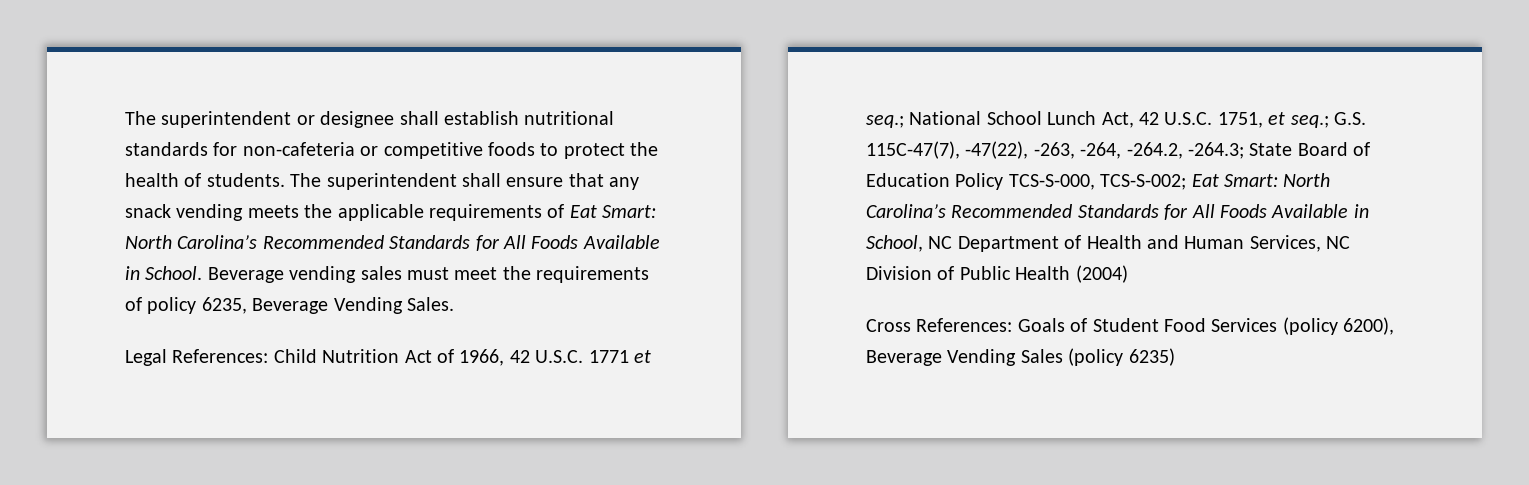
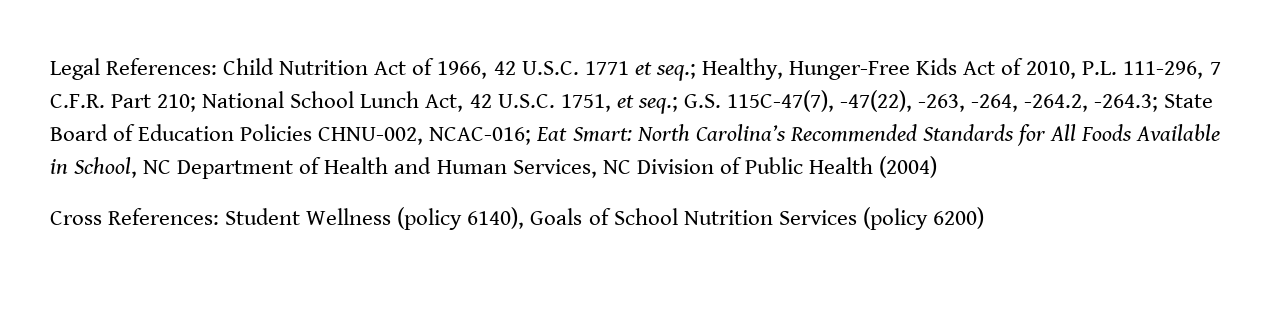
[125,111,615,128] [125,142,659,159] [125,173,640,190] [125,204,657,221] [125,235,660,251] [125,266,650,283] [125,297,454,314] The superintendent or designee shall establish nutritional standards for non-cafeteria or competitive foods to protect the health of students. The superintendent shall ensure that any snack vending meets the applicable requirements of Eat Smart: North Carolina’s Recommended Standards for All Foods Available in School. Beverage vending sales must meet the requirements of policy 6235, Beverage Vending Sales. // -> (50, 69) none
(904, 121) none -> [701,58,1221,80] [50,94,197,112] Healthy, Hunger-Free Kids Act of 2010, P.L. 111-296, 7 C.F.R. Part 210;
[955,173,1187,190] Policy TCS-S-000, TCS-S-002; -> [240,124,532,145] Policies CHNU-002, NCAC-016;
[1017,317,1395,335] [866,348,1175,366] Goals of Student Food Services (policy 6200), Beverage Vending Sales (policy 6235) -> [225,207,984,230] Student Wellness (policy 6140), Goals of School Nutrition Services (policy 6200)

